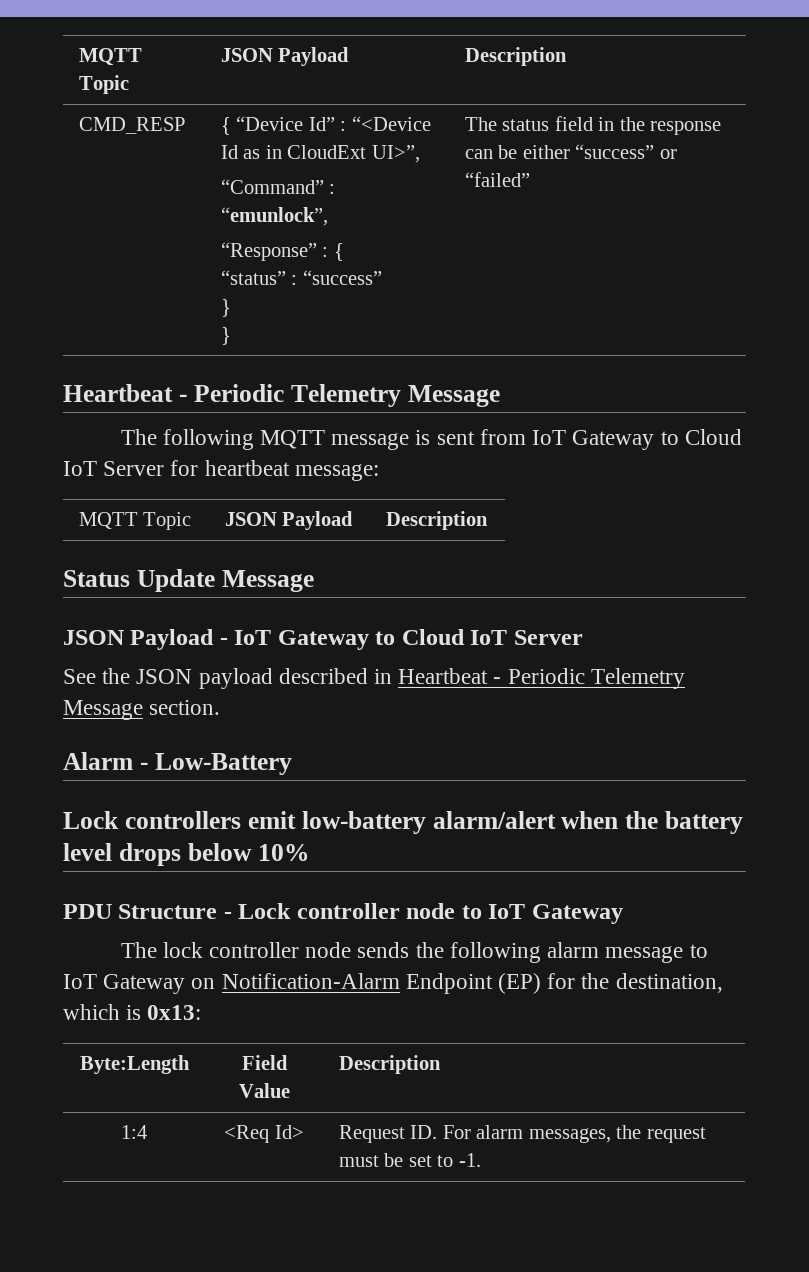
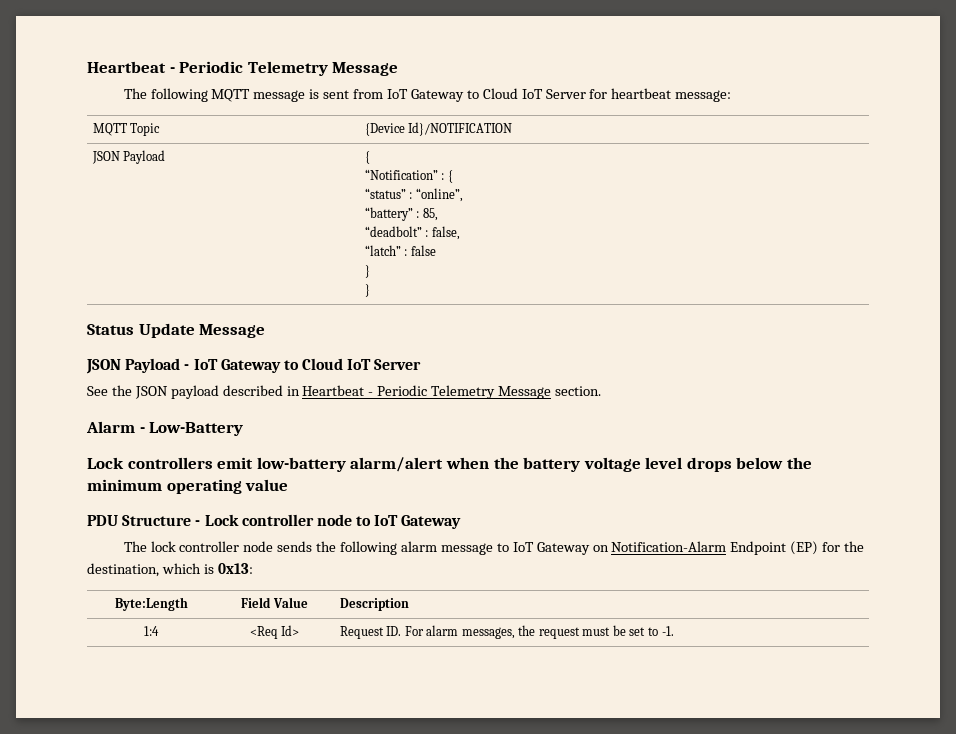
[78,48,142,66] [78,75,129,94] [220,47,350,66] [464,47,567,66] [78,117,185,134] [220,116,431,135] [220,145,420,163] [220,179,336,194] [220,207,328,226] [220,242,344,261] [220,270,382,285] [220,299,231,317] [220,327,231,345] [464,116,722,135] [464,144,677,159] [464,172,530,187] MQTT Topic | JSON Payload | Description // CMD_RESP | { “Device Id” : “<Device Id as in CloudExt UI>”, // “Command” : “emunlock”, // “Response” : { // “status” : “success” // } // } | The status field in the response can be either “success” or “failed” // -> (87, 67) none
[224,511,354,530] [385,511,488,530] JSON Payload | Description -> [364,122,513,136] [91,150,166,164] [364,151,370,164] [364,169,453,183] [364,188,463,202] [364,207,438,221] [364,226,460,240] [364,245,436,256] [364,265,370,278] [364,284,370,297] {Device Id}/NOTIFICATION // JSON Payload | { // “Notification” : { // “status” : “online”, // “battery” : 85, // “deadbolt” : false, // “latch” : false // } // }
(744, 822) none -> [583,457,641,472] voltage
[257,844,310,861] 10% -> [787,457,813,469] [87,479,289,494] the minimum operating value

